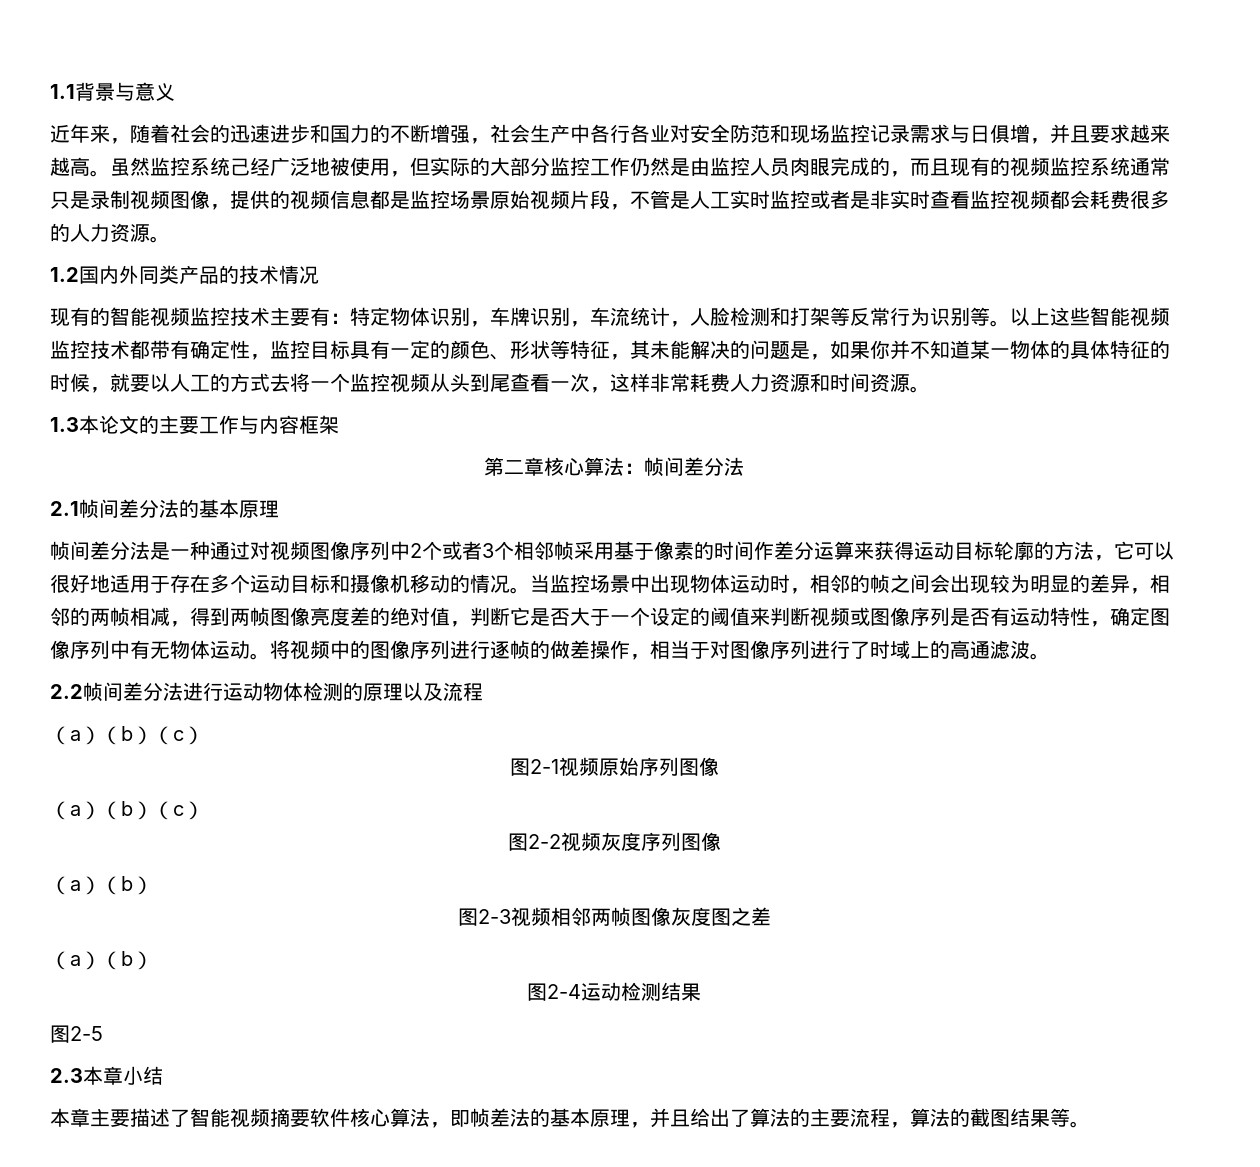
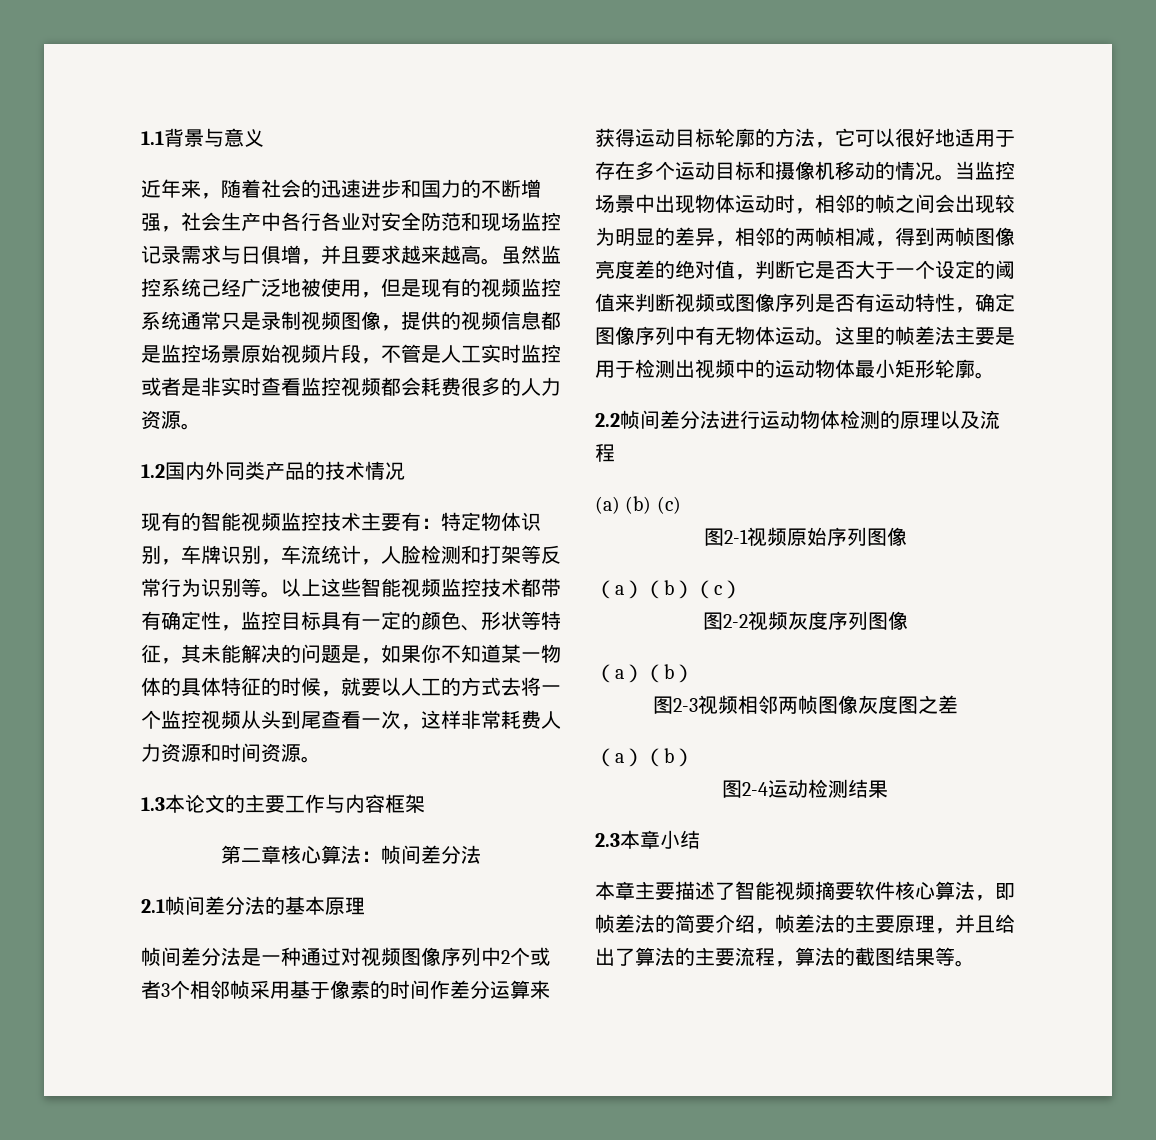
[430,157,950,177] 实际的大部分监控工作仍然是由监控人员肉眼完成的，而且 -> [401,279,421,297] 是
[890,340,910,360] 并 -> (441, 653) none
[270,640,1030,660] 将视频中的图像序列进行逐帧的做差操作，相当于对图像序列进行了时域上的高通滤波 -> [835,326,1015,346] [595,359,975,379] 这里的帧差法主要是用于检测出视频中的运动物体最小矩形轮廓
[50,726,204,745] （a）（b）（c） -> [595,496,681,514] (a) (b) (c)
[50,1025,103,1043] // 图2-5 -> (888, 789) none
[550,1108,590,1127] 基本 -> [675,914,895,934] 简要介绍，帧差法的主要

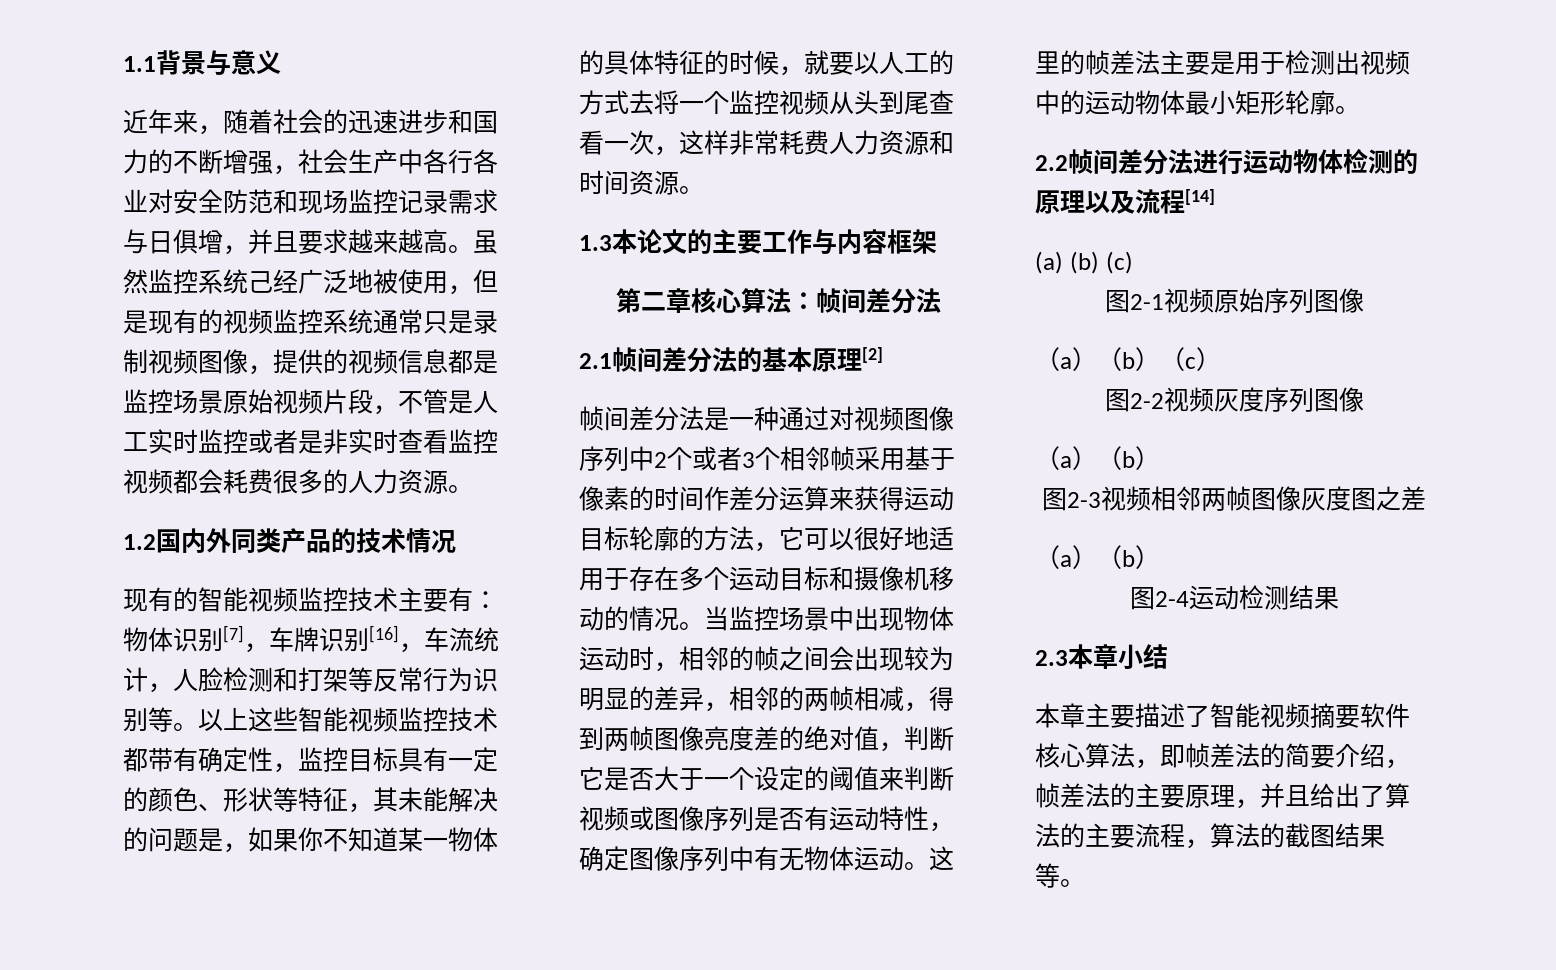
[441,512,481,531] 特定 -> (498, 600) none
(161, 554) none -> [223,625,244,643] [7]
(261, 554) none -> [369,625,399,643] [16]
(365, 906) none -> [862,347,883,363] [2]
(615, 452) none -> [1185,189,1215,205] [14]

